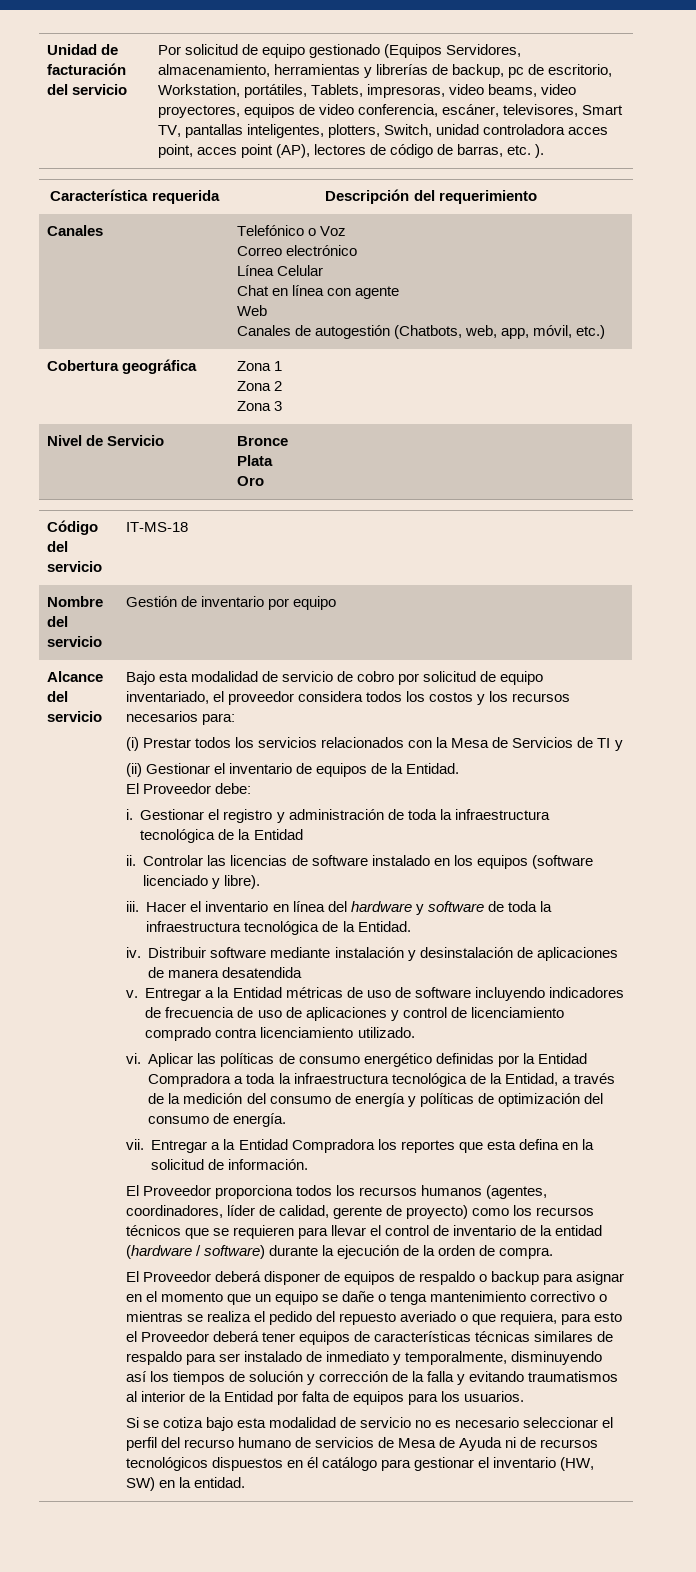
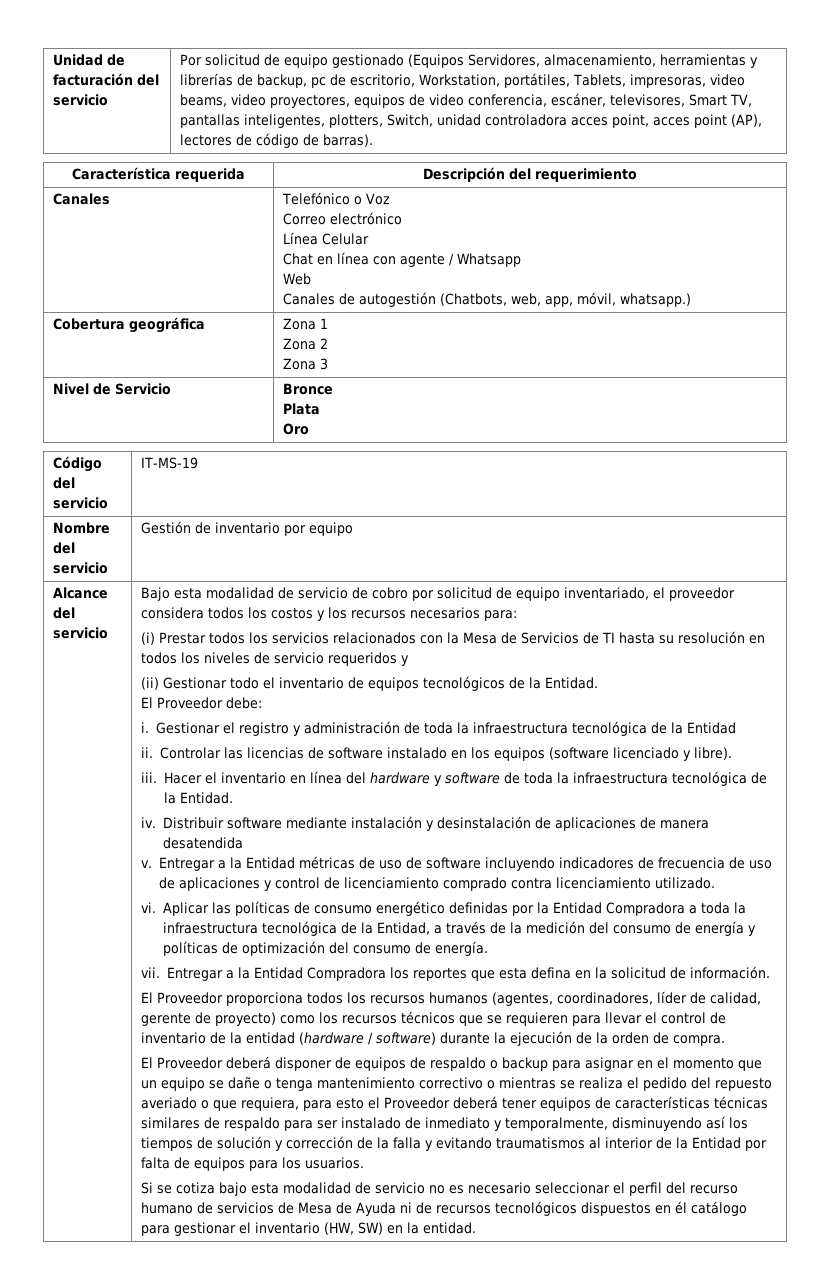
[457,144,545,158] barras, etc. ). -> [323,134,374,147] barras).
(400, 292) none -> [449,253,522,267] / Whatsapp
[576,325,606,339] etc.) -> [620,293,692,307] whatsapp.)
[125,522,188,532] IT-MS-18 -> [141,457,199,469] IT-MS-19
(611, 743) none -> [619,631,766,644] [141,652,398,666] hasta su resolución en todos los niveles de servicio requeridos
(210, 768) none -> [230,677,260,689] todo
(368, 770) none -> [423,676,506,691] tecnológicos

